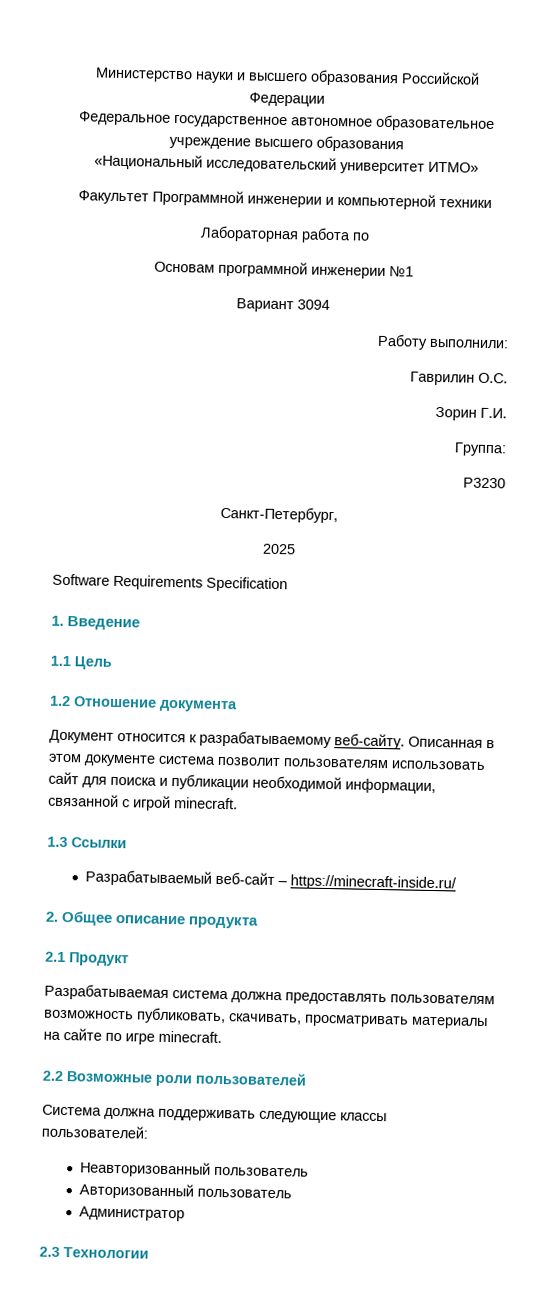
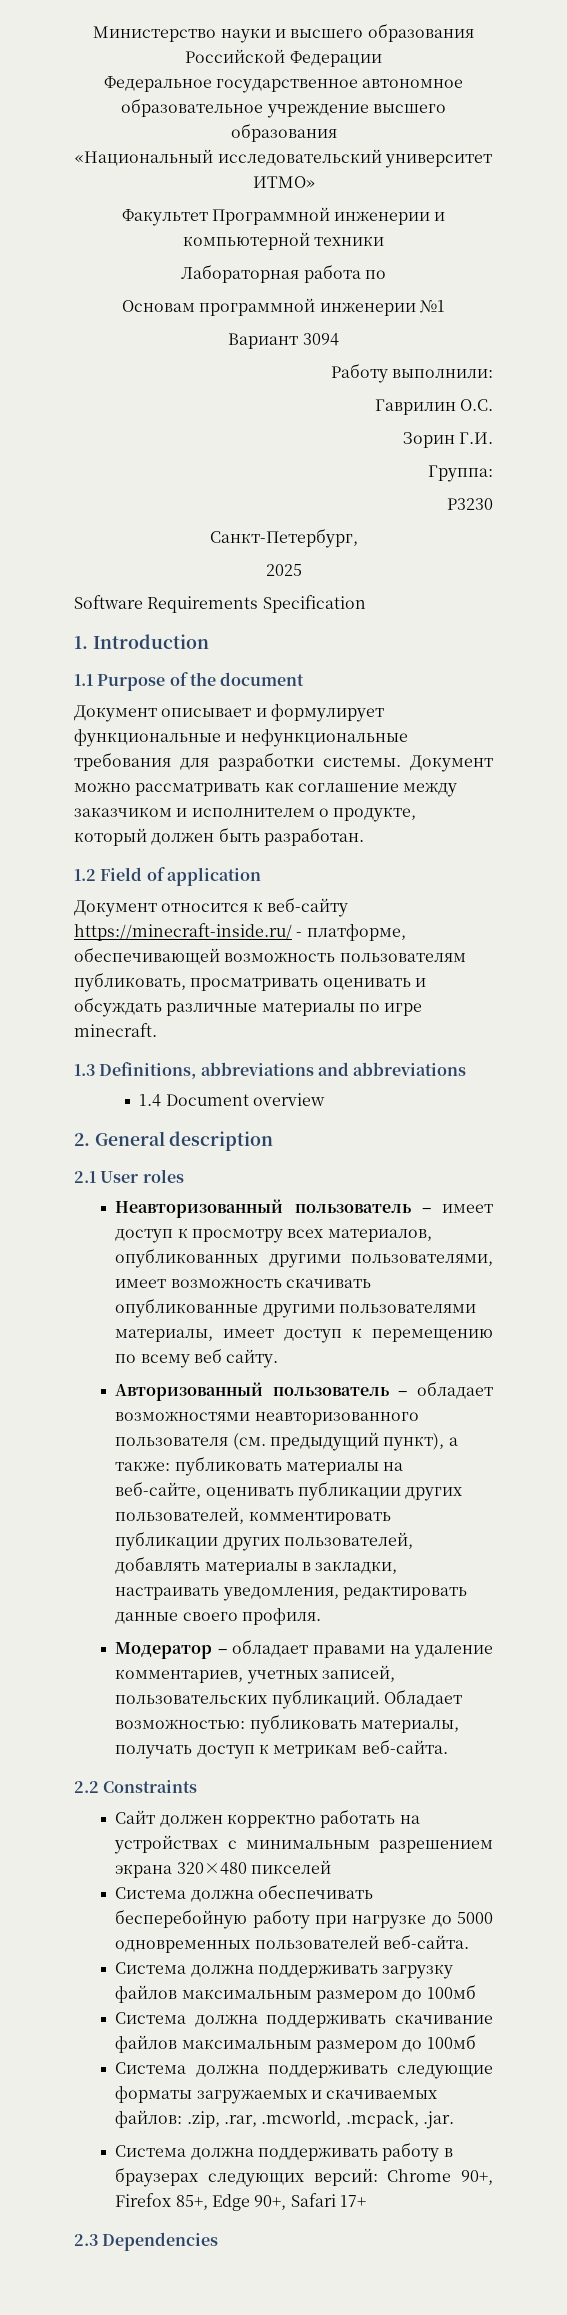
[67,616,141,631] Введение -> [92,634,209,649] Introduction
[74,656,112,670] [49,695,238,713] [49,729,495,750] [48,753,486,770] [48,771,436,795] [48,793,238,812] [47,836,127,849] [84,869,457,892] [45,910,259,929] [45,951,129,967] [44,983,495,1006] [44,1007,488,1030] [43,1028,222,1045] [42,1070,307,1087] [42,1104,387,1124] [41,1124,149,1139] [79,1160,309,1178] [78,1182,292,1200] [78,1206,185,1222] Цель // 1.2 Отношение документа // Документ относится к разрабатываемому веб-сайту. Описанная в этом документе система позволит пользователям использовать сайт для поиска и публикации необходимой информации, связанной с игрой minecraft. // 1.3 Ссылки // Разрабатываемый веб-сайт – https://minecraft-inside.ru/ // 2. Общее описание продукта // 2.1 Продукт // Разрабатываемая система должна предоставлять пользователям возможность публиковать, скачивать, просматривать материалы на сайте по игре minecraft. // 2.2 Возможные роли пользователей // Система должна поддерживать следующие классы пользователей: // Неавторизованный пользователь // Авторизованный пользователь // Администратор -> [97,672,305,691] [74,704,384,722] [74,729,408,747] [74,752,493,772] [74,782,458,797] [74,807,417,822] [74,827,364,846] [74,867,261,886] [74,897,348,917] [74,923,406,941] [74,947,466,965] [74,972,426,992] [74,997,423,1017] [74,1023,157,1037] [74,1062,467,1079] [139,1093,325,1107] [74,1131,274,1151] [74,1169,184,1183] [115,1199,493,1218] [115,1228,432,1243] [115,1248,493,1268] [115,1278,372,1288] [115,1298,477,1318] [115,1328,493,1343] [115,1348,279,1368] [115,1381,493,1401] [115,1411,419,1425] [115,1432,458,1451] [115,1456,404,1476] [115,1481,463,1501] [115,1507,391,1525] [115,1531,414,1551] [115,1556,398,1575] [115,1586,468,1601] [115,1608,322,1625] [115,1639,494,1659] [115,1665,396,1684] [115,1689,463,1709] [115,1714,460,1734] [115,1739,448,1759] [74,1780,198,1793] [115,1809,420,1828] [114,1835,493,1854] [115,1860,332,1878] [115,1884,374,1902] [115,1909,493,1929] [115,1934,470,1953] [115,1962,454,1979] [115,1984,476,2003] [115,2012,494,2028] [115,2034,476,2053] [115,2062,493,2079] [115,2086,438,2104] [115,2110,455,2129] [115,2142,453,2162] [115,2167,493,2187] [115,2193,367,2211] Purpose of the document // Документ описывает и формулирует функциональные и нефункциональные требования для разработки системы. Документ можно рассматривать как соглашение между заказчиком и исполнителем о продукте, который должен быть разработан. // 1.2 Field of application // Документ относится к веб-сайту https://minecraft-inside.ru/ - платформе, обеспечивающей возможность пользователям публиковать, просматривать оценивать и обсуждать различные материалы по игре minecraft. // 1.3 Definitions, abbreviations and abbreviations // 1.4 Document overview // 2. General description // 2.1 User roles // Неавторизованный пользователь – имеет доступ к просмотру всех материалов, опубликованных другими пользователями, имеет возможность скачивать опубликованные другими пользователями материалы, имеет доступ к перемещению по всему веб сайту. // Авторизованный пользователь – обладает возможностями неавторизованного пользователя (см. предыдущий пункт), а также: публиковать материалы на веб-сайте, оценивать публикации других пользователей, комментировать публикации других пользователей, добавлять материалы в закладки, настраивать уведомления, редактировать данные своего профиля. // Модератор – обладает правами на удаление комментариев, учетных записей, пользовательских публикаций. Обладает возможностью: публиковать материалы, получать доступ к метрикам веб-сайта. // 2.2 Constraints // Сайт должен корректно работать на устройствах с минимальным разрешением экрана 320×480 пикселей // Система должна обеспечивать бесперебойную работу при нагрузке до 5000 одновременных пользователей веб-сайта. // Система должна поддерживать загрузку файлов максимальным размером до 100мб // Система должна поддерживать скачивание файлов максимальным размером до 100мб // Система должна поддерживать следующие форматы загружаемых и скачиваемых файлов: .zip, .rar, .mcworld, .mcpack, .jar. // Система должна поддерживать работу в браузерах следующих версий: Chrome 90+, Firefox 85+, Edge 90+, Safari 17+
[63,1247,149,1259] Технологии -> [102,2232,219,2251] Dependencies

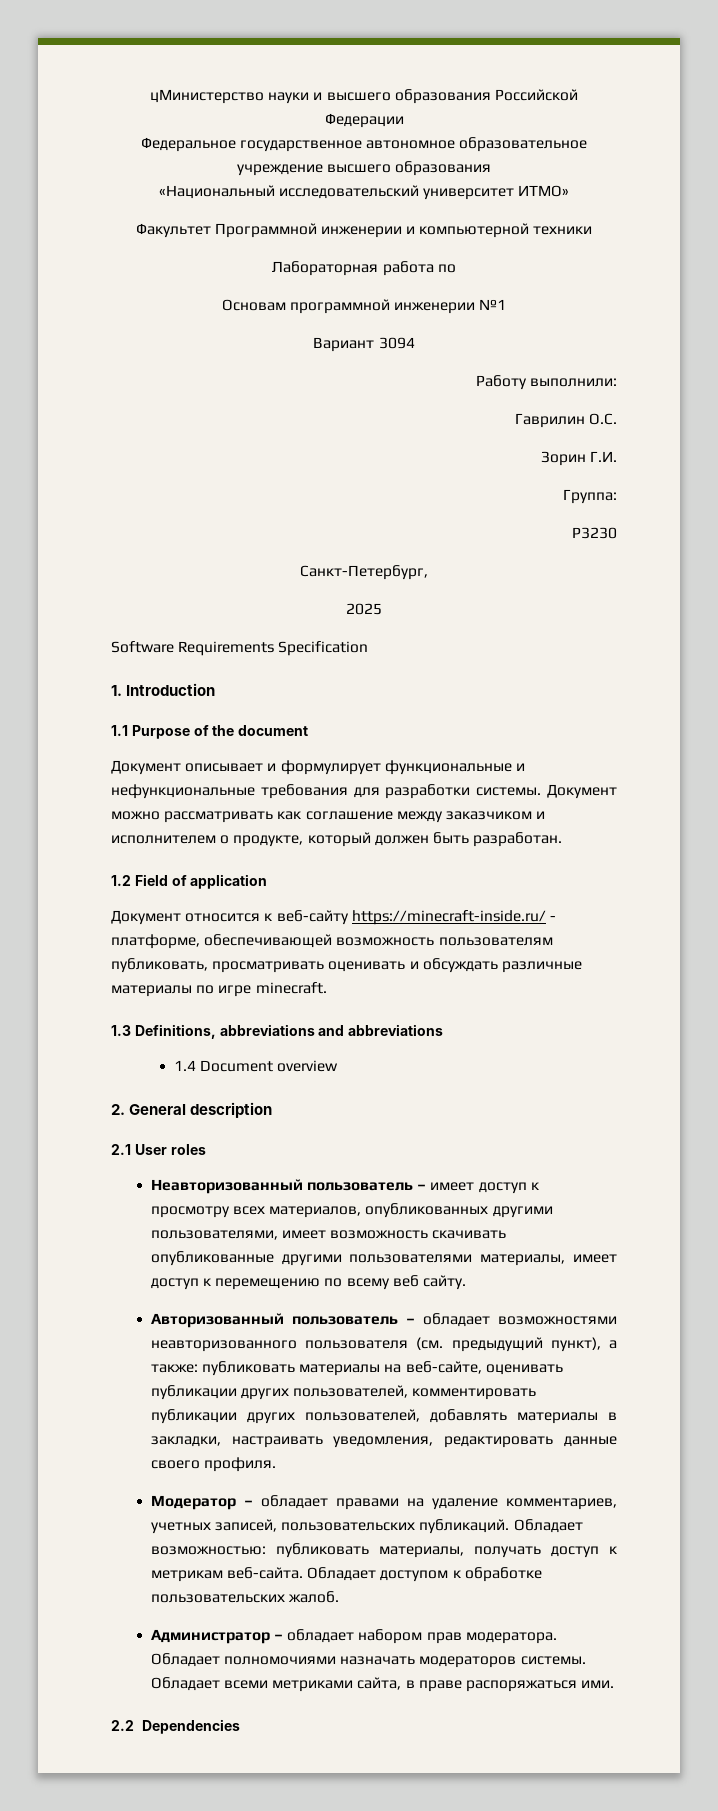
[93,26,217,42] Министерство -> [150,89,265,104] цМинистерство
[74,1780,198,1793] [115,1809,420,1828] [114,1835,493,1854] [115,1860,332,1878] [115,1884,374,1902] [115,1909,493,1929] [115,1934,470,1953] [115,1962,454,1979] [115,1984,476,2003] [115,2012,494,2028] [115,2034,476,2053] [115,2062,493,2079] [115,2086,438,2104] [115,2110,455,2129] [115,2142,453,2162] [115,2167,493,2187] [115,2193,367,2211] [74,2234,98,2246] // 2.2 Constraints // Сайт должен корректно работать на устройствах с минимальным разрешением экрана 320×480 пикселей // Система должна обеспечивать бесперебойную работу при нагрузке до 5000 одновременных пользователей веб-сайта. // Система должна поддерживать загрузку файлов максимальным размером до 100мб // Система должна поддерживать скачивание файлов максимальным размером до 100мб // Система должна поддерживать следующие форматы загружаемых и скачиваемых файлов: .zip, .rar, .mcworld, .mcpack, .jar. // Система должна поддерживать работу в браузерах следующих версий: Chrome 90+, Firefox 85+, Edge 90+, Safari 17+ // 2.3 -> [307,1567,542,1582] [150,1591,340,1603] [150,1629,557,1644] [150,1653,586,1668] [150,1677,615,1692] [111,1720,134,1731] Обладает доступом к обработке пользовательских жалоб. // Администратор – обладает набором прав модератора. Обладает полномочиями назначать модераторов системы. Обладает всеми метриками сайта, в праве распоряжаться ими. // 2.2

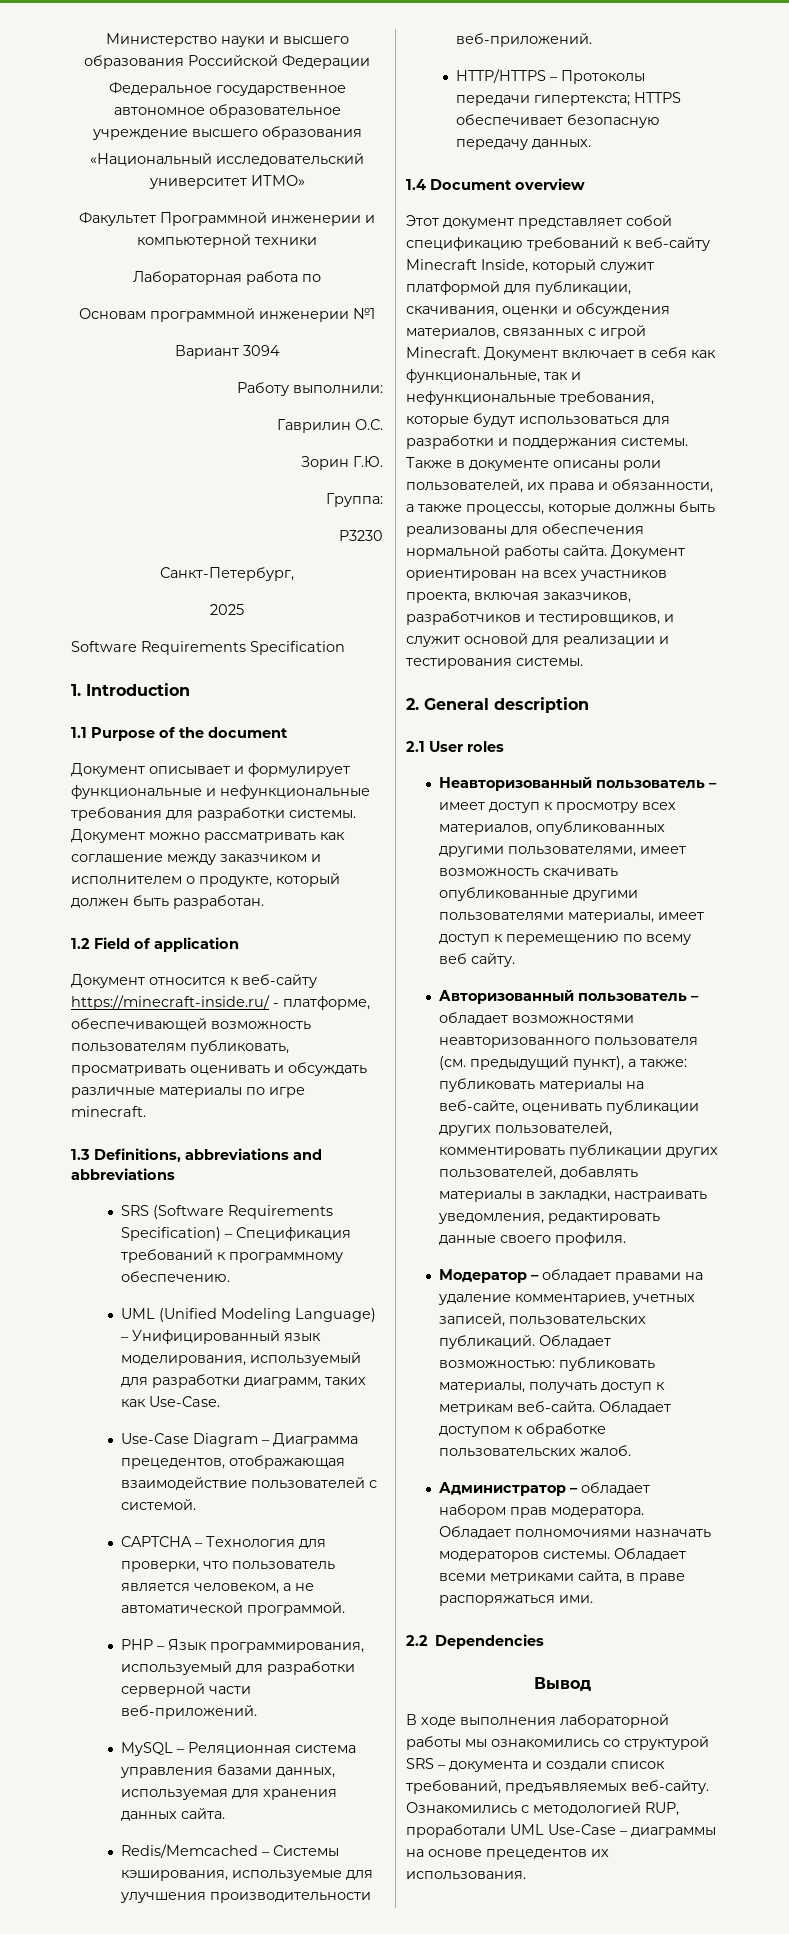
[150,89,265,104] цМинистерство -> [105,33,217,47] Министерство
[590,451,617,462] Г.И. -> [353,456,383,467] Г.Ю.
[173,1060,339,1072] 1.4 Document overview -> [120,1205,333,1219] [120,1227,351,1241] [120,1249,343,1263] [120,1271,230,1282] [120,1308,376,1322] [120,1330,321,1344] [120,1352,361,1366] [120,1374,366,1388] [120,1396,220,1407] [120,1433,358,1447] [120,1455,345,1469] [120,1477,377,1490] [120,1499,196,1510] [120,1536,326,1549] [120,1561,335,1572] [120,1583,314,1594] [120,1602,345,1616] [120,1639,364,1653] [120,1661,355,1675] [120,1683,251,1697] [120,1705,257,1719] [120,1742,356,1756] [119,1764,335,1778] [120,1789,337,1800] [120,1808,225,1821] [120,1844,339,1858] [120,1870,373,1881] [119,1892,371,1903] [455,33,592,47] [455,69,645,84] [455,92,681,106] [455,114,660,128] [455,139,591,150] [406,178,585,190] [406,215,672,229] [406,237,710,251] [406,259,654,273] [406,281,631,295] [406,303,670,317] [406,325,646,339] [406,347,716,361] [406,369,581,383] [406,391,654,405] [406,413,670,427] [406,435,688,449] [406,457,661,471] [406,479,713,493] [406,501,715,515] [406,523,644,537] [406,545,685,559] [406,570,667,581] [406,592,631,603] [406,611,674,625] [406,633,669,647] [406,658,583,669] SRS (Software Requirements Specification) – Спецификация требований к программному обеспечению. // UML (Unified Modeling Language) – Унифицированный язык моделирования, используемый для разработки диаграмм, таких как Use-Case. // Use-Case Diagram – Диаграмма прецедентов, отображающая взаимодействие пользователей с системой. // CAPTCHA – Технология для проверки, что пользователь является человеком, а не автоматической программой. // PHP – Язык программирования, используемый для разработки серверной части веб-приложений. // MySQL – Реляционная система управления базами данных, используемая для хранения данных сайта. // Redis/Memcached – Системы кэширования, используемые для улучшения производительности веб-приложений. // HTTP/HTTPS – Протоколы передачи гипертекста; HTTPS обеспечивает безопасную передачу данных. // 1.4 Document overview // Этот документ представляет собой спецификацию требований к веб-сайту Minecraft Inside, который служит платформой для публикации, скачивания, оценки и обсуждения материалов, связанных с игрой Minecraft. Документ включает в себя как функциональные, так и нефункциональные требования, которые будут использоваться для разработки и поддержания системы. Также в документе описаны роли пользователей, их права и обязанности, а также процессы, которые должны быть реализованы для обеспечения нормальной работы сайта. Документ ориентирован на всех участников проекта, включая заказчиков, разработчиков и тестировщиков, и служит основой для реализации и тестирования системы.
(240, 1726) none -> [533,1677,591,1691] [406,1714,669,1728] [406,1736,709,1750] [406,1758,665,1772] [406,1780,709,1794] [406,1802,679,1816] [406,1824,716,1838] [406,1849,609,1860] [406,1871,526,1880] // Вывод // В ходе выполнения лабораторной работы мы ознакомились со структурой SRS – документа и создали список требований, предъявляемых веб-сайту. Ознакомились с методологией RUP, проработали UML Use-Case – диаграммы на основе прецедентов их использования.

